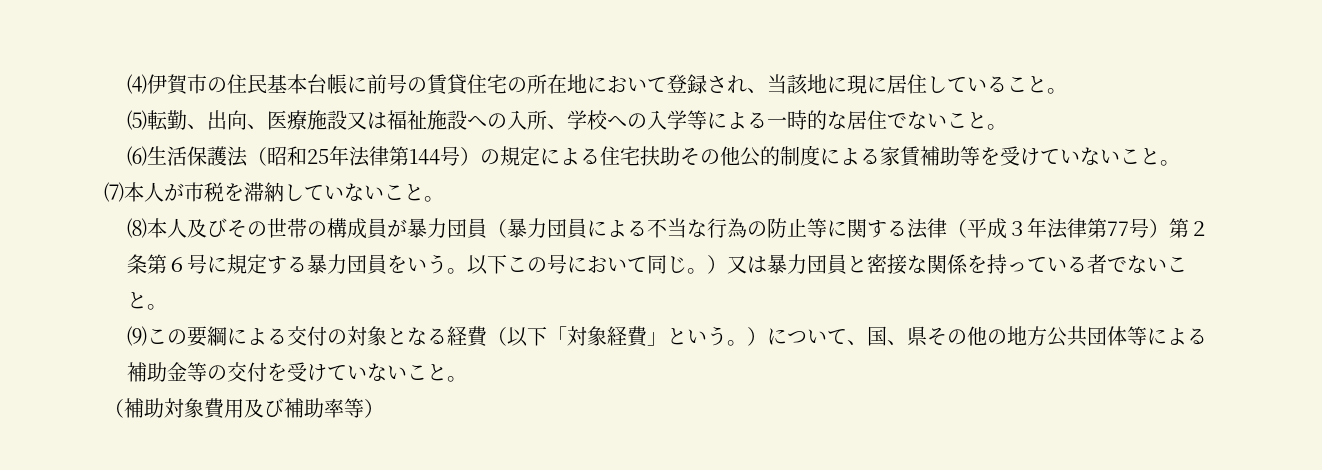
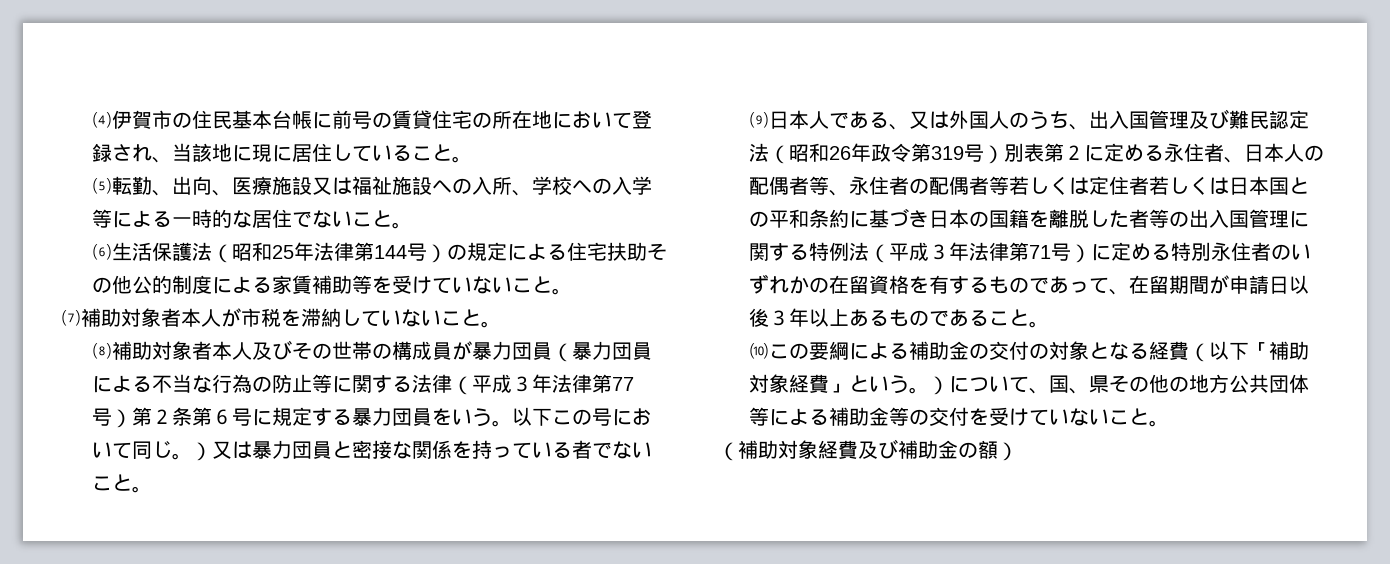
(124, 192) none -> [81,308,181,327] 補助対象者
(148, 228) none -> [112,341,213,360] 補助対象者
(148, 336) none -> [769,109,1310,130] [749,143,1325,164] [749,176,1310,196] [749,208,1310,228] [749,242,1312,263] [749,274,1310,295] [749,308,1050,328] [749,343,770,359] 日本人である、又は外国人のうち、出入国管理及び難民認定法（昭和26年政令第319号）別表第２に定める永住者、日本人の配偶者等、永住者の配偶者等若しくは定住者若しくは日本国との平和条約に基づき日本の国籍を離脱した者等の出入国管理に関する特例法（平成３年法律第71号）に定める特別永住者のいずれかの在留資格を有するものであって、在留期間が申請日以後３年以上あるものであること。 // ⑽
(288, 336) none -> [909,341,990,360] 補助金の
(568, 335) none -> [1269,341,1310,360] 補助
[204,398,244,419] 費用 -> [818,440,858,459] 経費
[324,398,364,418] 率等 -> [938,440,998,459] 金の額

